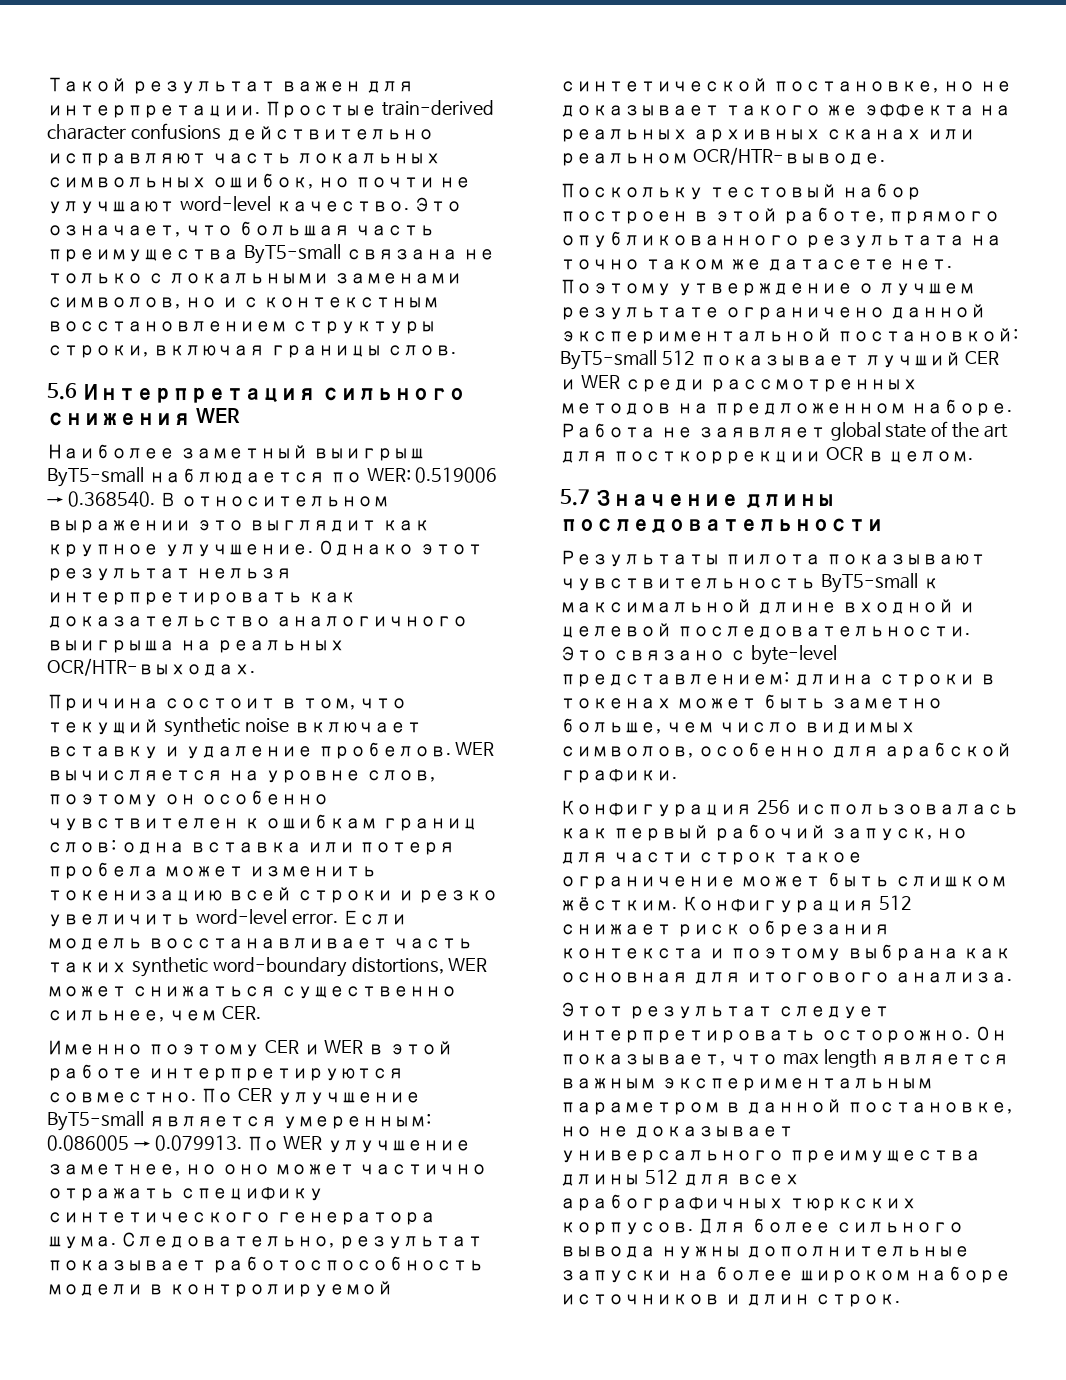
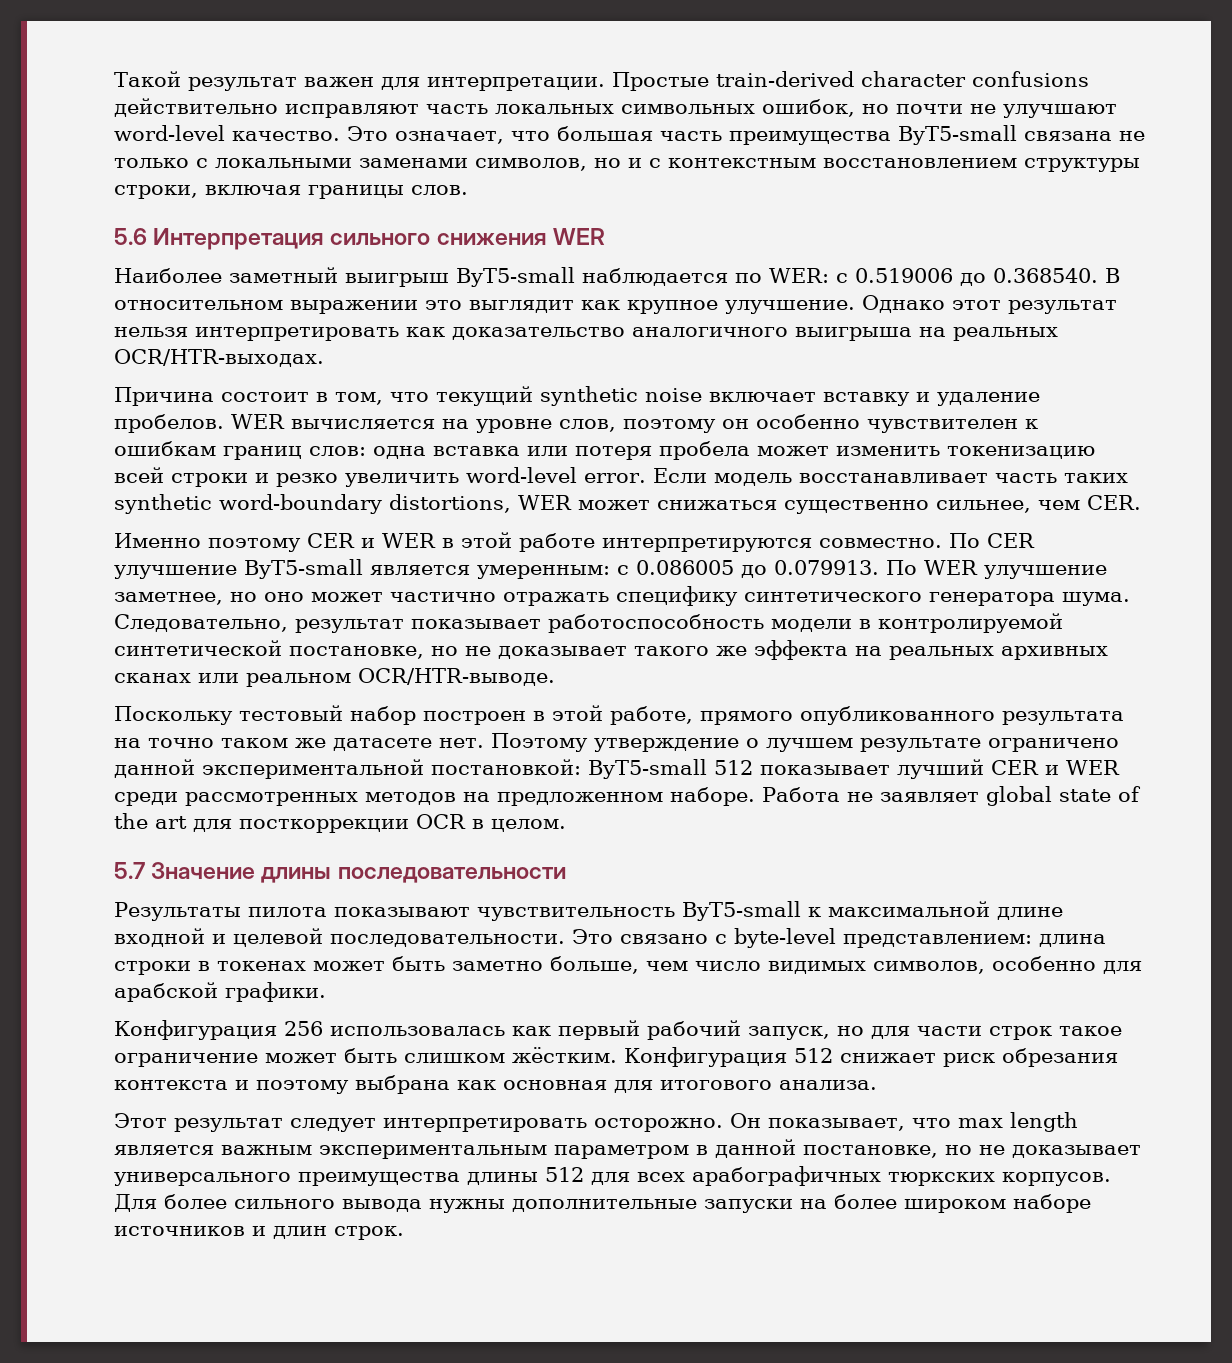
[415,467,498,483] [47,497,64,505] 0.519006 → -> [836,268,986,286] с 0.519006 до
[47,1135,151,1151] 0.086005 → -> [617,560,767,578] с 0.086005 до

